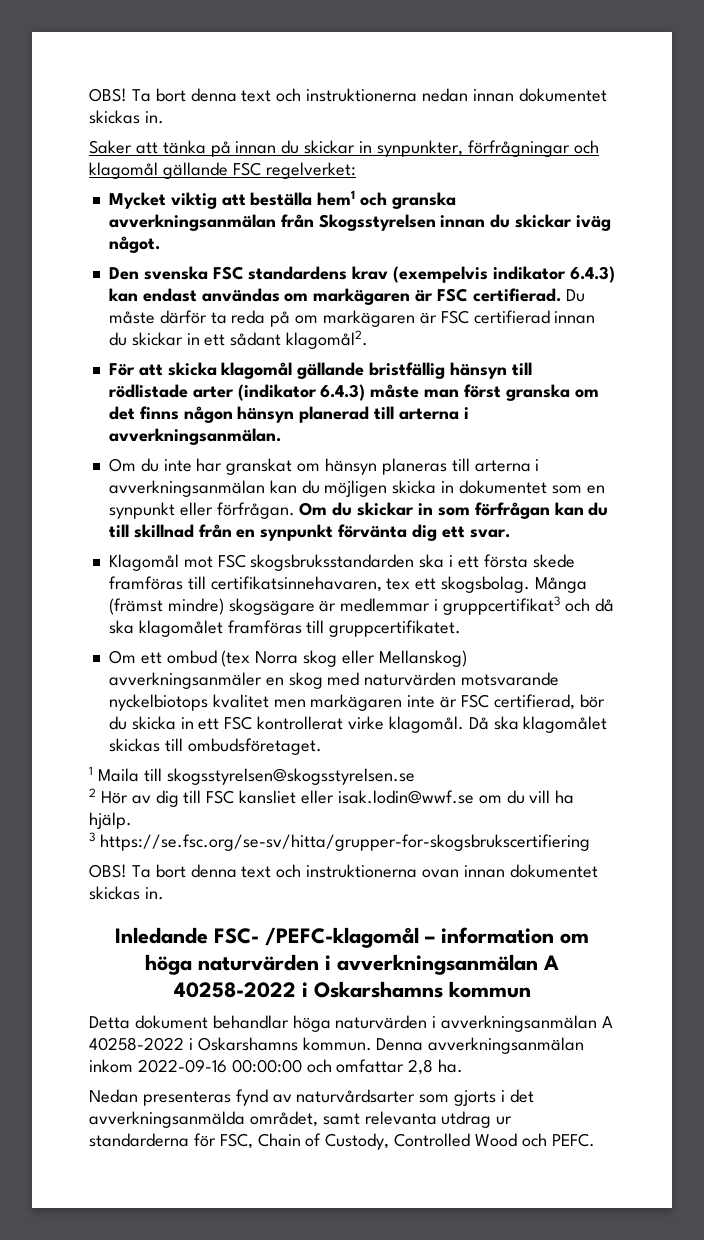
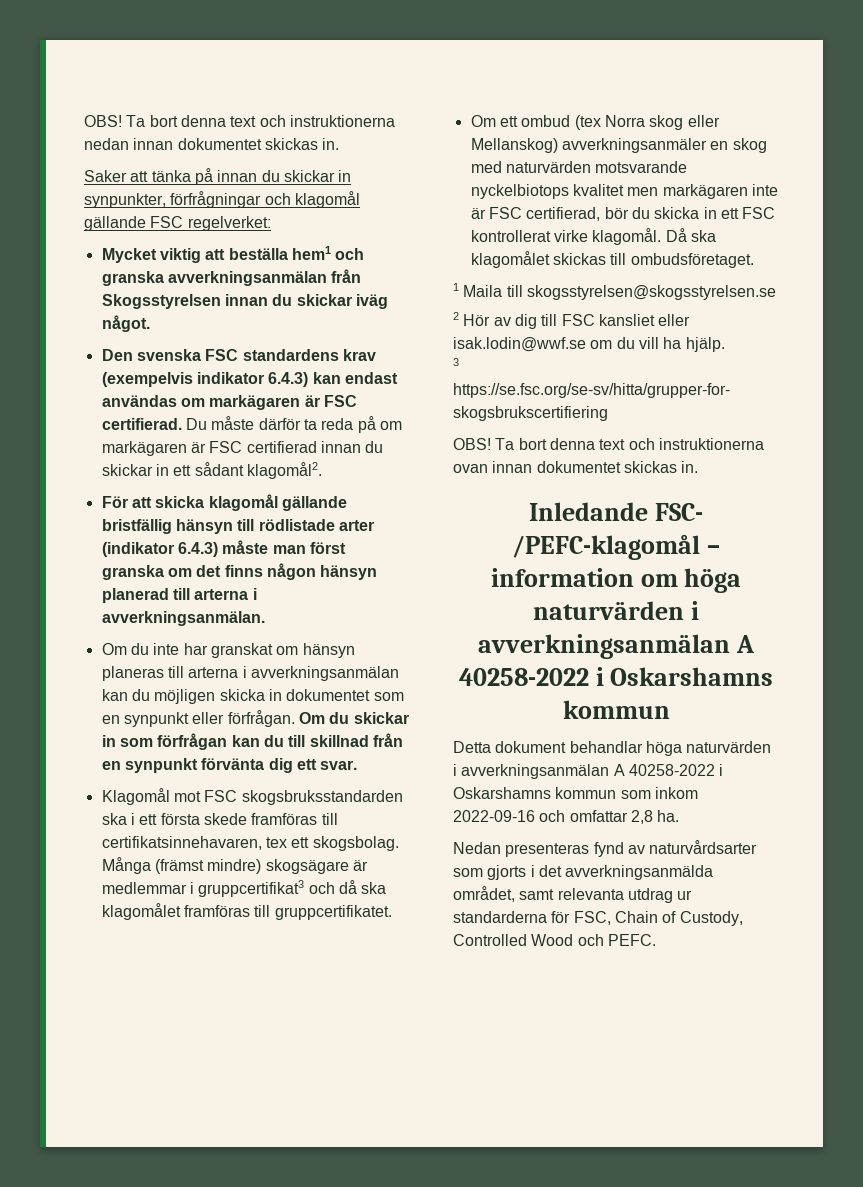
[302,1037,585,1054] kommun. Denna avverkningsanmälan -> [555,787,651,799] kommun som
[231,1059,302,1073] 00:00:00 -> (535, 816) none

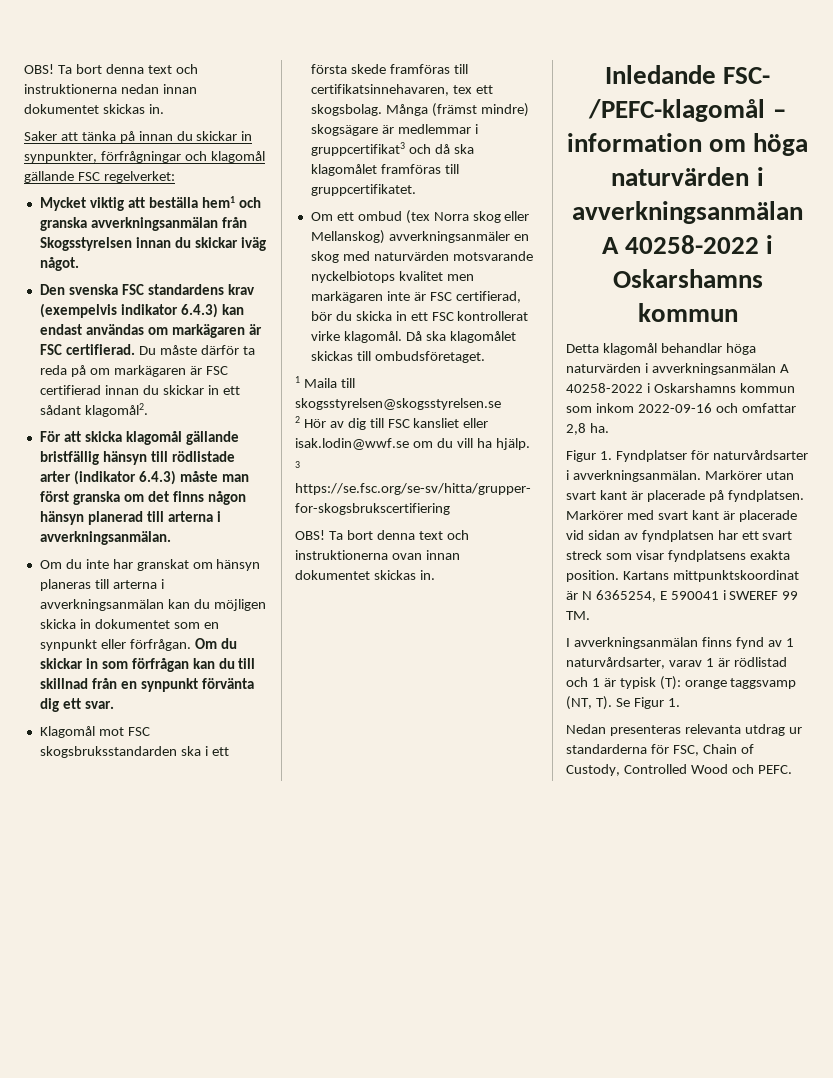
[495,741,567,753] dokument -> [602,343,657,355] klagomål
[453,840,758,857] [453,865,714,880] [453,886,555,902] Nedan presenteras fynd av naturvårdsarter som gjorts i det avverkningsanmälda området, samt -> [566,450,808,462] [566,470,794,482] [566,490,804,502] [566,510,797,522] [566,530,793,542] [566,550,790,562] [566,570,799,582] [566,590,799,602] [566,611,590,620] [566,637,794,649] [566,657,787,669] [566,676,797,690] [566,696,680,710] [566,724,681,736] Figur 1. Fyndplatser för naturvårdsarter i avverkningsanmälan. Markörer utan svart kant är placerade på fyndplatsen. Markörer med svart kant är placerade vid sidan av fyndplatsen har ett svart streck som visar fyndplatsens exakta position. Kartans mittpunktskoordinat är N 6365254, E 590041 i SWEREF 99 TM. // I avverkningsanmälan finns fynd av 1 naturvårdsarter, varav 1 är rödlistad och 1 är typisk (T): orange taggsvamp (NT, T). Se Figur 1. // Nedan presenteras

